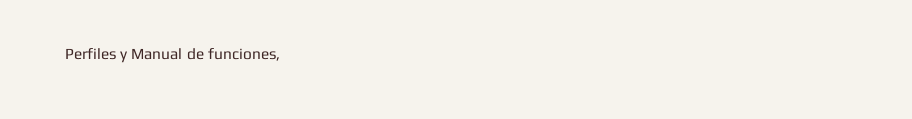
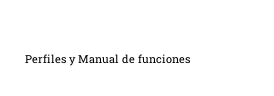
[207,48,280,61] funciones, -> [138,54,190,64] funciones

